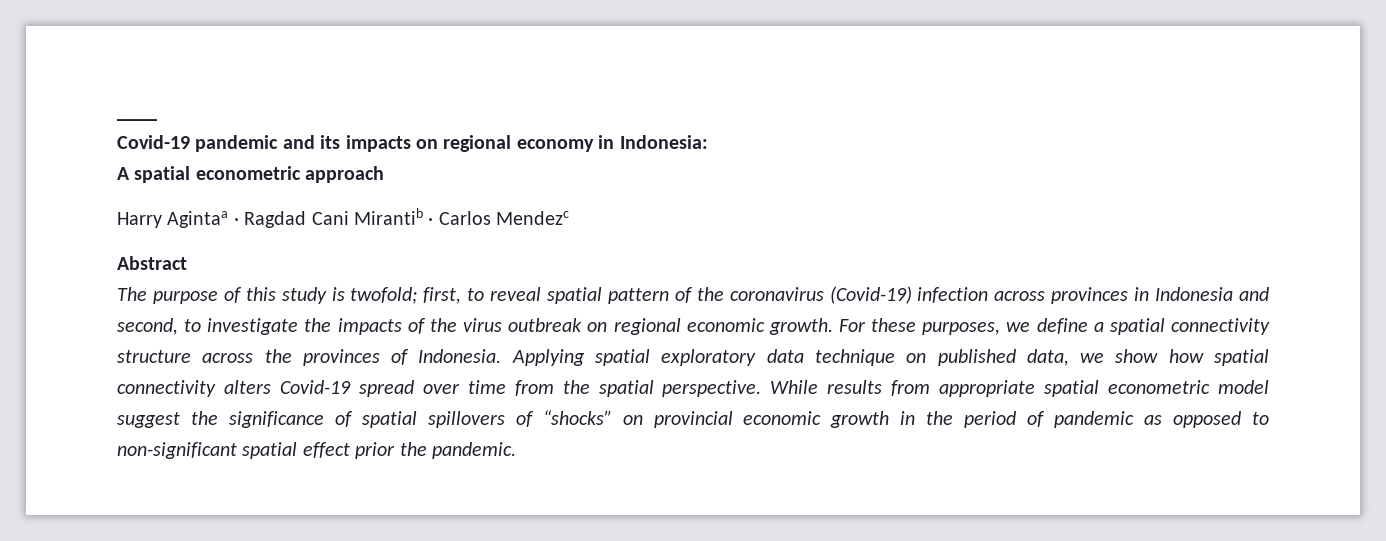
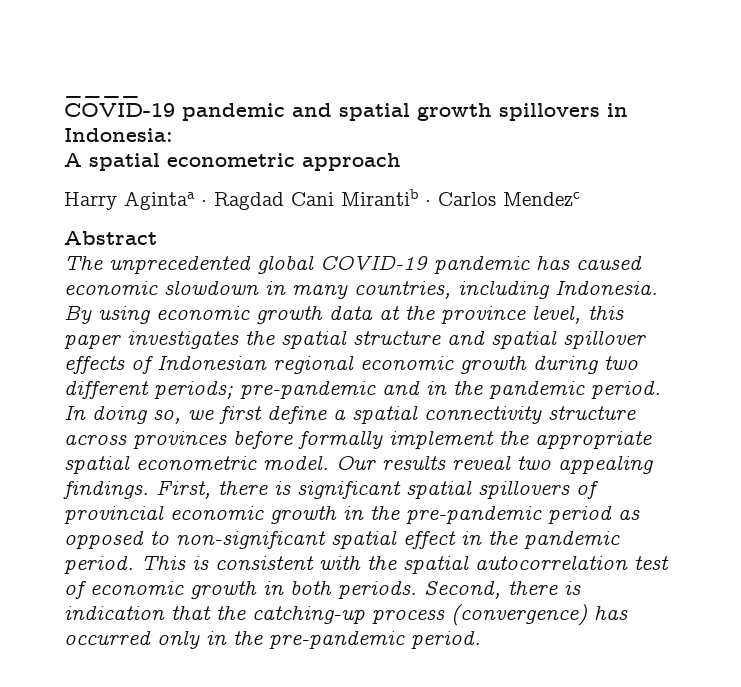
[117,135,190,149] Covid-19 -> [64,103,175,117] COVID-19
[320,135,594,152] its impacts on regional economy -> [339,103,600,121] spatial growth spillovers
[152,286,1270,304] [117,318,1031,335] purpose of this study is twofold; first, to reveal spatial pattern of the coronavirus (Covid-19) infection across provinces in Indonesia and second, to investigate the impacts of the virus outbreak on regional economic growth. For these purposes, we -> [109,255,642,274] [64,280,658,299] [64,305,624,324] [64,330,646,349] [64,355,638,374] [64,381,661,399] [64,406,262,424] unprecedented global COVID-19 pandemic has caused economic slowdown in many countries, including Indonesia. By using economic growth data at the province level, this paper investigates the spatial structure and spatial spillover effects of Indonesian regional economic growth during two different periods; pre-pandemic and in the pandemic period. In doing so, we first
[264,349,1269,366] [117,380,1269,397] [117,411,353,428] the provinces of Indonesia. Applying spatial exploratory data technique on published data, we show how spatial connectivity alters Covid-19 spread over time from the spatial perspective. While results from appropriate spatial econometric model suggest the significance of -> [133,430,652,449] [64,455,653,474] [63,481,401,499] provinces before formally implement the appropriate spatial econometric model. Our results reveal two appealing findings. First, there is significant
[542,410,643,425] “shocks” on -> (598, 490) none
[964,411,1135,428] period of pandemic -> [406,506,612,524] pre-pandemic period
[355,442,516,459] prior the pandemic. -> [461,531,620,549] [64,555,669,574] [64,580,581,599] [64,604,628,626] [64,630,481,649] in the pandemic period. This is consistent with the spatial autocorrelation test of economic growth in both periods. Second, there is indication that the catching-up process (convergence) has occurred only in the pre-pandemic period.

